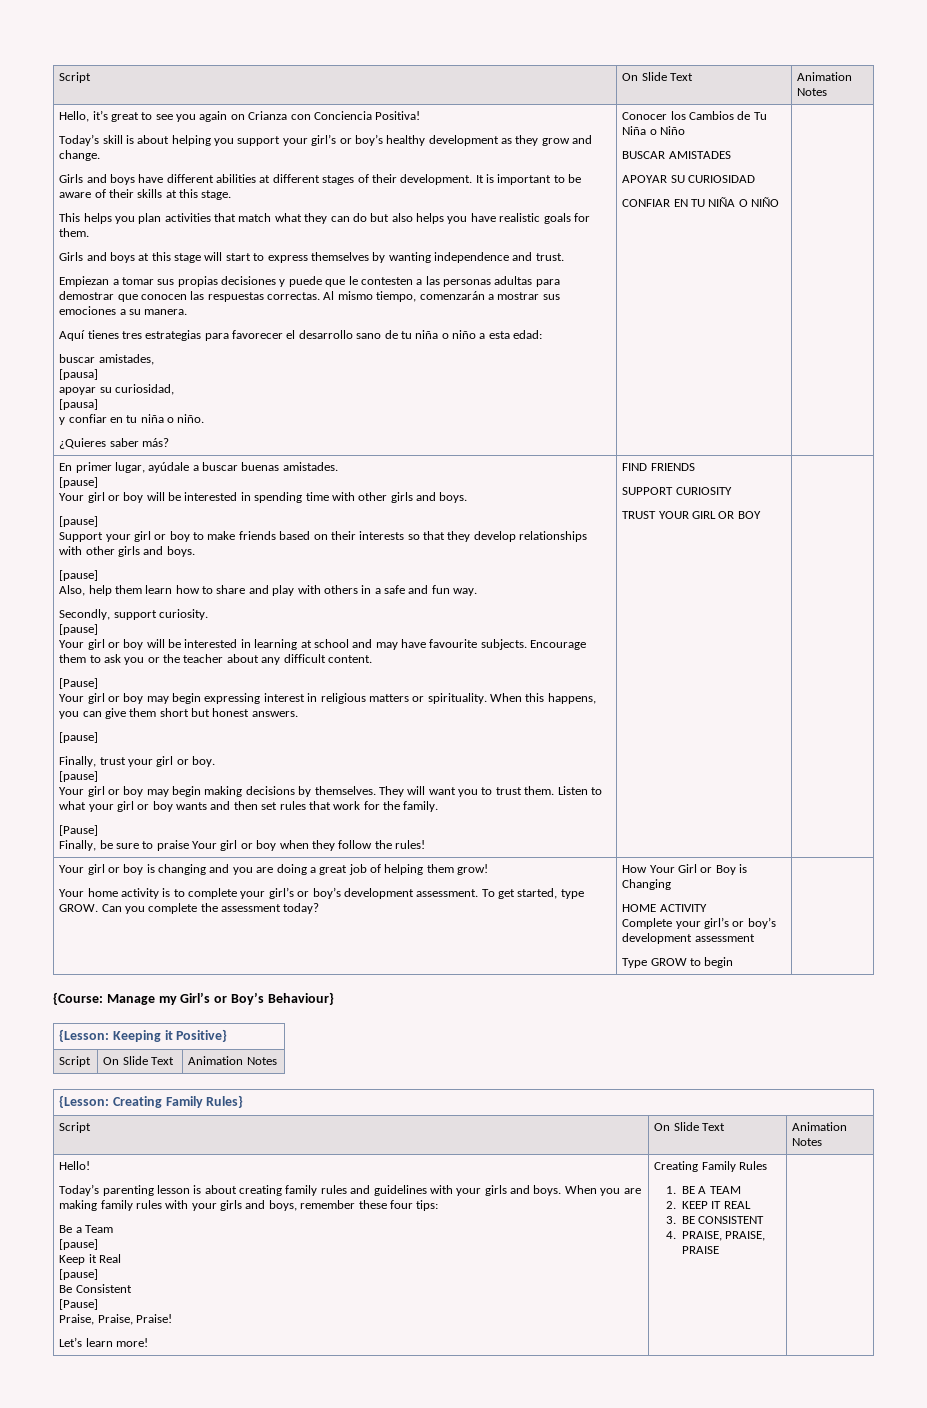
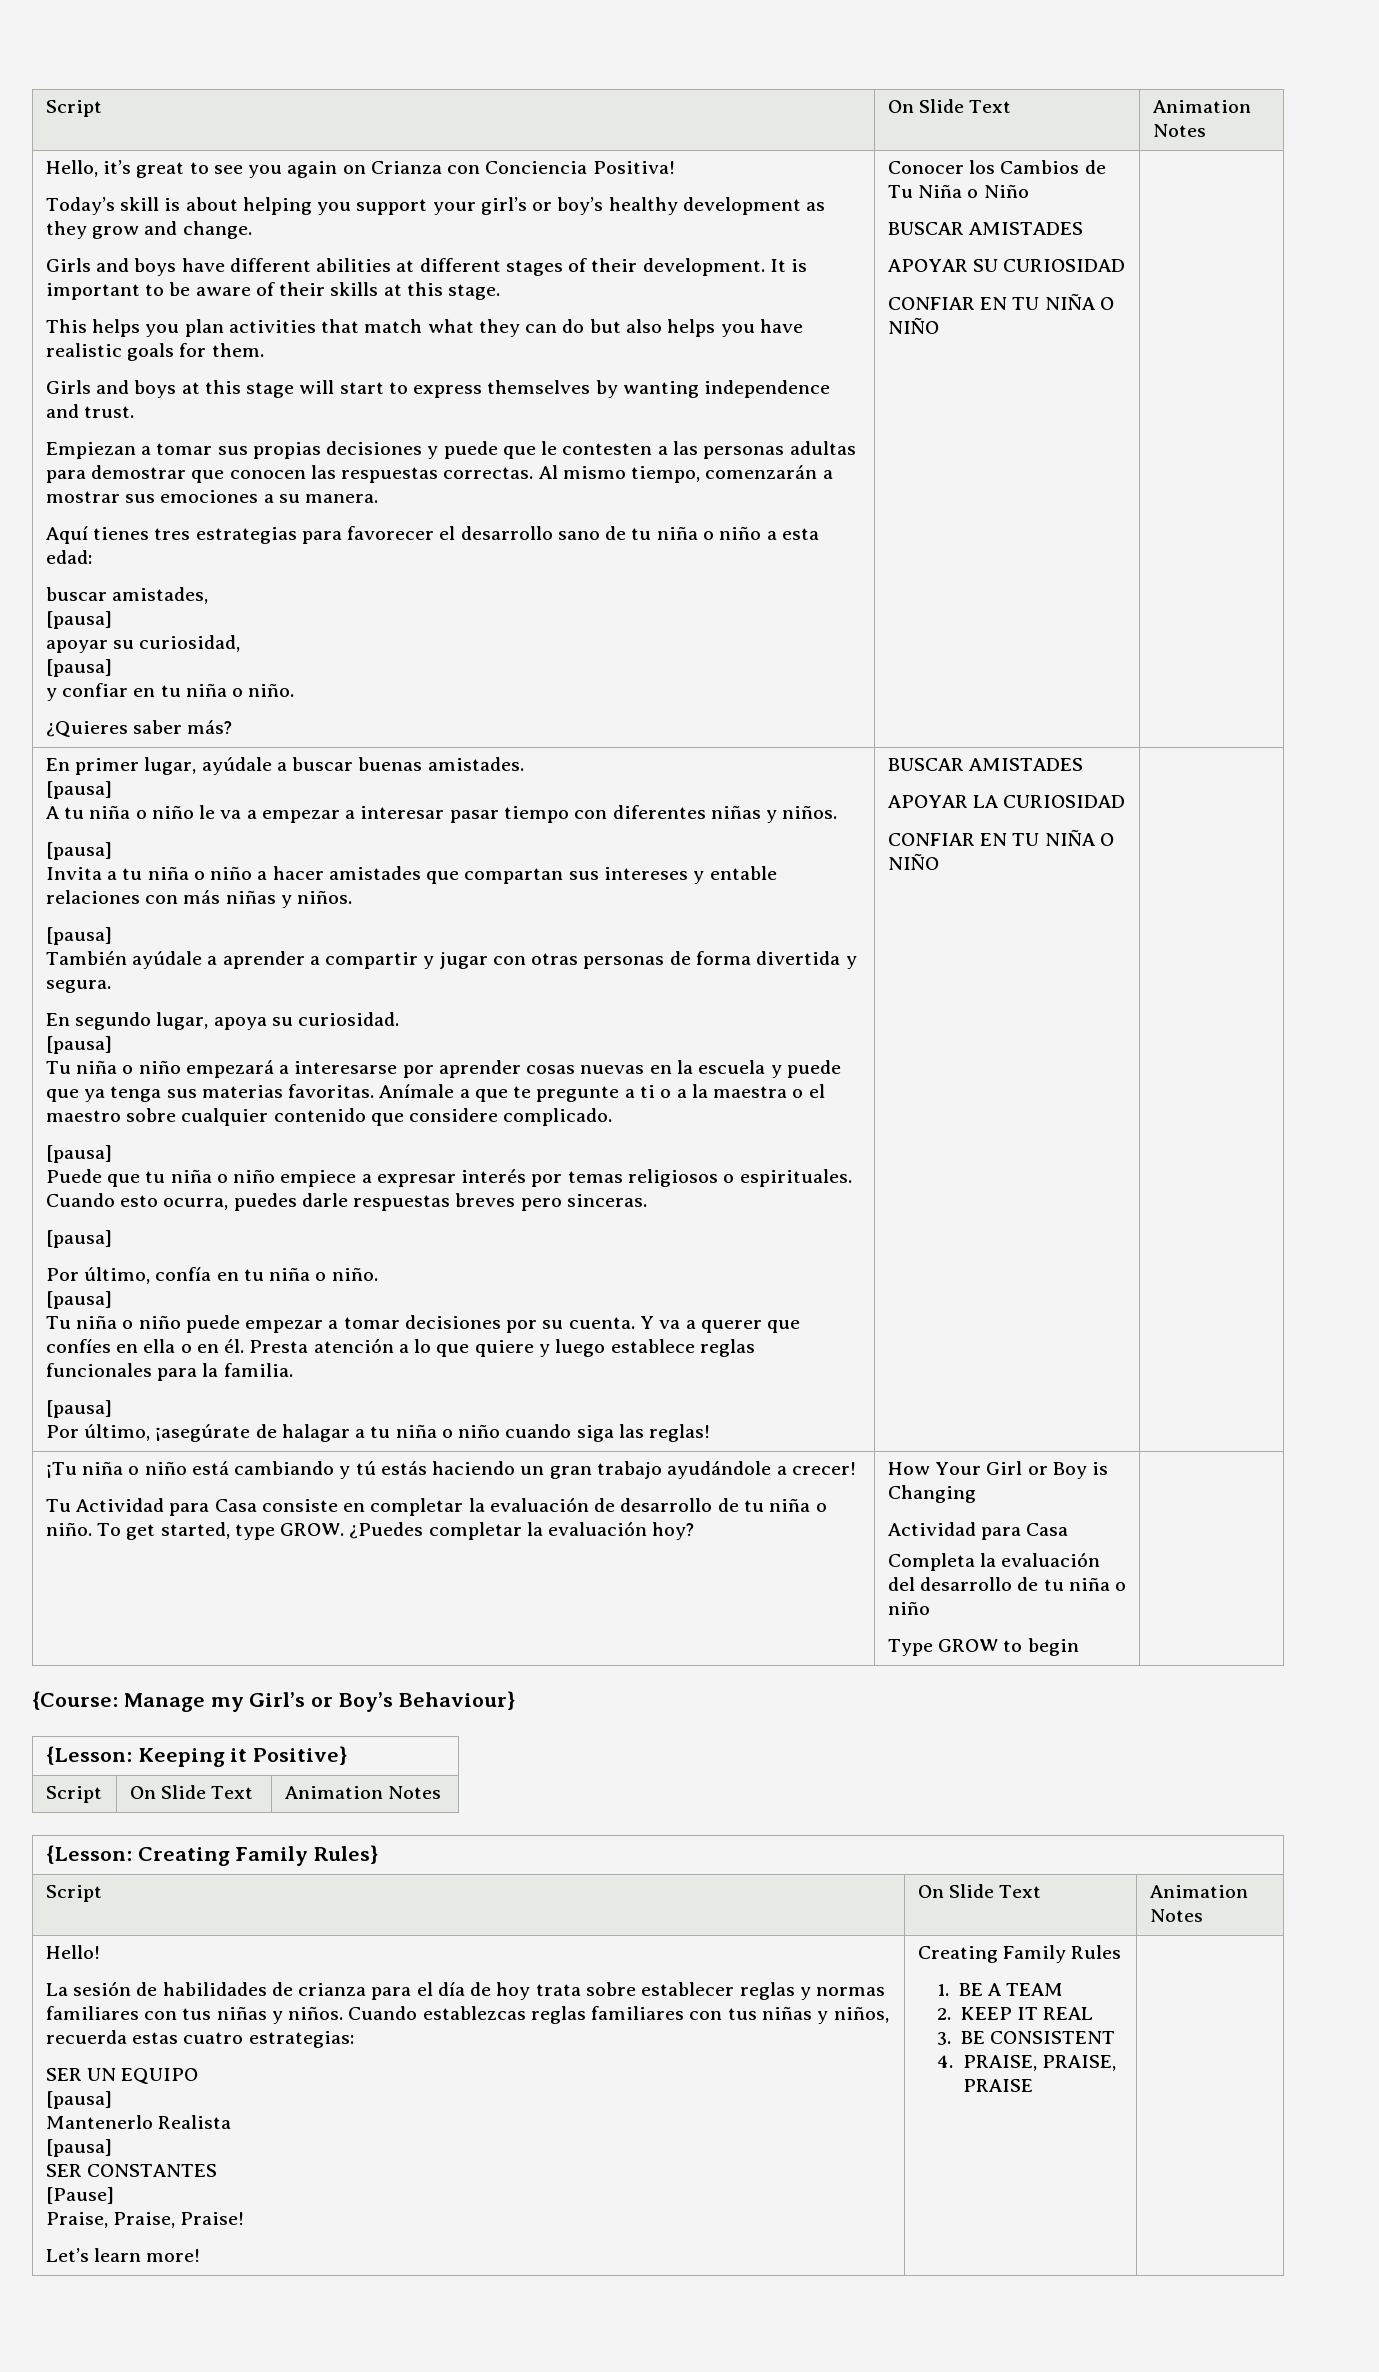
[59,477,99,488] [59,492,468,503] [59,516,99,527] [59,531,588,542] [59,546,195,557] [59,570,99,581] [59,585,478,596] [59,609,208,620] [59,624,99,635] [59,639,587,650] [59,654,372,665] [59,678,99,689] [59,693,596,704] [59,708,298,719] [59,732,99,743] [59,756,216,767] [59,771,99,782] [59,786,602,797] [59,801,439,812] [59,825,99,836] [59,840,426,851] [622,463,695,471] [622,487,732,495] [622,511,761,519] [59,864,489,875] [59,887,479,899] [pause] // Your girl or boy will be interested in spending time with other girls and boys. // [pause] // Support your girl or boy to make friends based on their interests so that they develop relationships with other girls and boys. // [pause] // Also, help them learn how to share and play with others in a safe and fun way. // Secondly, support curiosity. // [pause] // Your girl or boy will be interested in learning at school and may have favourite subjects. Encourage them to ask you or the teacher about any difficult content. // [Pause] // Your girl or boy may begin expressing interest in religious matters or spirituality. When this happens, you can give them short but honest answers. // [pause] // Finally, trust your girl or boy. // [pause] // Your girl or boy may begin making decisions by themselves. They will want you to trust them. Listen to what your girl or boy wants and then set rules that work for the family. // [Pause] // Finally, be sure to praise Your girl or boy when they follow the rules! | FIND FRIENDS // SUPPORT CURIOSITY // TRUST YOUR GIRL OR BOY | // Your girl or boy is changing and you are doing a great job of helping them grow! // Your home activity is to complete your girl’s or boy’s development assessment. -> [45,781,112,799] [45,805,838,823] [45,842,112,860] [45,866,777,884] [45,890,353,908] [45,927,112,945] [45,951,857,969] [45,980,111,993] [45,1012,400,1030] [45,1036,112,1054] [45,1060,841,1078] [45,1084,825,1102] [45,1108,613,1126] [45,1145,112,1163] [45,1169,852,1187] [45,1193,647,1211] [45,1230,112,1248] [45,1267,378,1284] [45,1291,112,1309] [45,1315,801,1333] [45,1338,755,1357] [45,1363,293,1381] [45,1400,112,1418] [45,1424,711,1442] [887,758,1084,771] [887,795,1126,808] [887,829,1114,846] [887,853,939,870] [45,1461,856,1479] [45,1497,827,1516] [45,1522,92,1536] [pausa] // A tu niña o niño le va a empezar a interesar pasar tiempo con diferentes niñas y niños. // [pausa] // Invita a tu niña o niño a hacer amistades que compartan sus intereses y entable relaciones con más niñas y niños. // [pausa] // También ayúdale a aprender a compartir y jugar con otras personas de forma divertida y segura. // En segundo lugar, apoya su curiosidad. // [pausa] // Tu niña o niño empezará a interesarse por aprender cosas nuevas en la escuela y puede que ya tenga sus materias favoritas. Anímale a que te pregunte a ti o a la maestra o el maestro sobre cualquier contenido que considere complicado. // [pausa] // Puede que tu niña o niño empiece a expresar interés por temas religiosos o espirituales. Cuando esto ocurra, puedes darle respuestas breves pero sinceras. // [pausa] // Por último, confía en tu niña o niño. // [pausa] // Tu niña o niño puede empezar a tomar decisiones por su cuenta. Y va a querer que confíes en ella o en él. Presta atención a lo que quiere y luego establece reglas funcionales para la familia. // [pausa] // Por último, ¡asegúrate de halagar a tu niña o niño cuando siga las reglas! | BUSCAR AMISTADES // APOYAR LA CURIOSIDAD // CONFIAR EN TU NIÑA O NIÑO | // ¡Tu niña o niño está cambiando y tú estás haciendo un gran trabajo ayudándole a crecer! // Tu Actividad para Casa consiste en completar la evaluación de desarrollo de tu niña o niño.
[101,903,320,914] Can you complete the assessment today? -> [349,1521,695,1540] ¿Puedes completar la evaluación hoy?
[622,904,707,912] [622,917,776,929] [622,933,755,944] HOME ACTIVITY // Complete your girl’s or boy’s development assessment -> [887,1522,1069,1540] [887,1552,1101,1571] [887,1577,1127,1591] [887,1601,930,1615] Actividad para Casa // Completa la evaluación del desarrollo de tu niña o niño
[59,1184,641,1196] [59,1200,439,1211] [59,1225,113,1233] [59,1239,99,1250] [59,1254,121,1265] [59,1269,99,1280] [59,1284,132,1293] Today’s parenting lesson is about creating family rules and guidelines with your girls and boys. When you are making family rules with your girls and boys, remember these four tips: // Be a Team // [pause] // Keep it Real // [pause] // Be Consistent -> [45,1981,886,2000] [45,2006,889,2024] [45,2030,354,2048] [45,2068,199,2084] [45,2091,112,2109] [45,2115,232,2129] [45,2139,112,2157] [45,2164,218,2177] La sesión de habilidades de crianza para el día de hoy trata sobre establecer reglas y normas familiares con tus niñas y niños. Cuando establezcas reglas familiares con tus niñas y niños, recuerda estas cuatro estrategias: // SER UN EQUIPO // [pausa] // Mantenerlo Realista // [pausa] // SER CONSTANTES

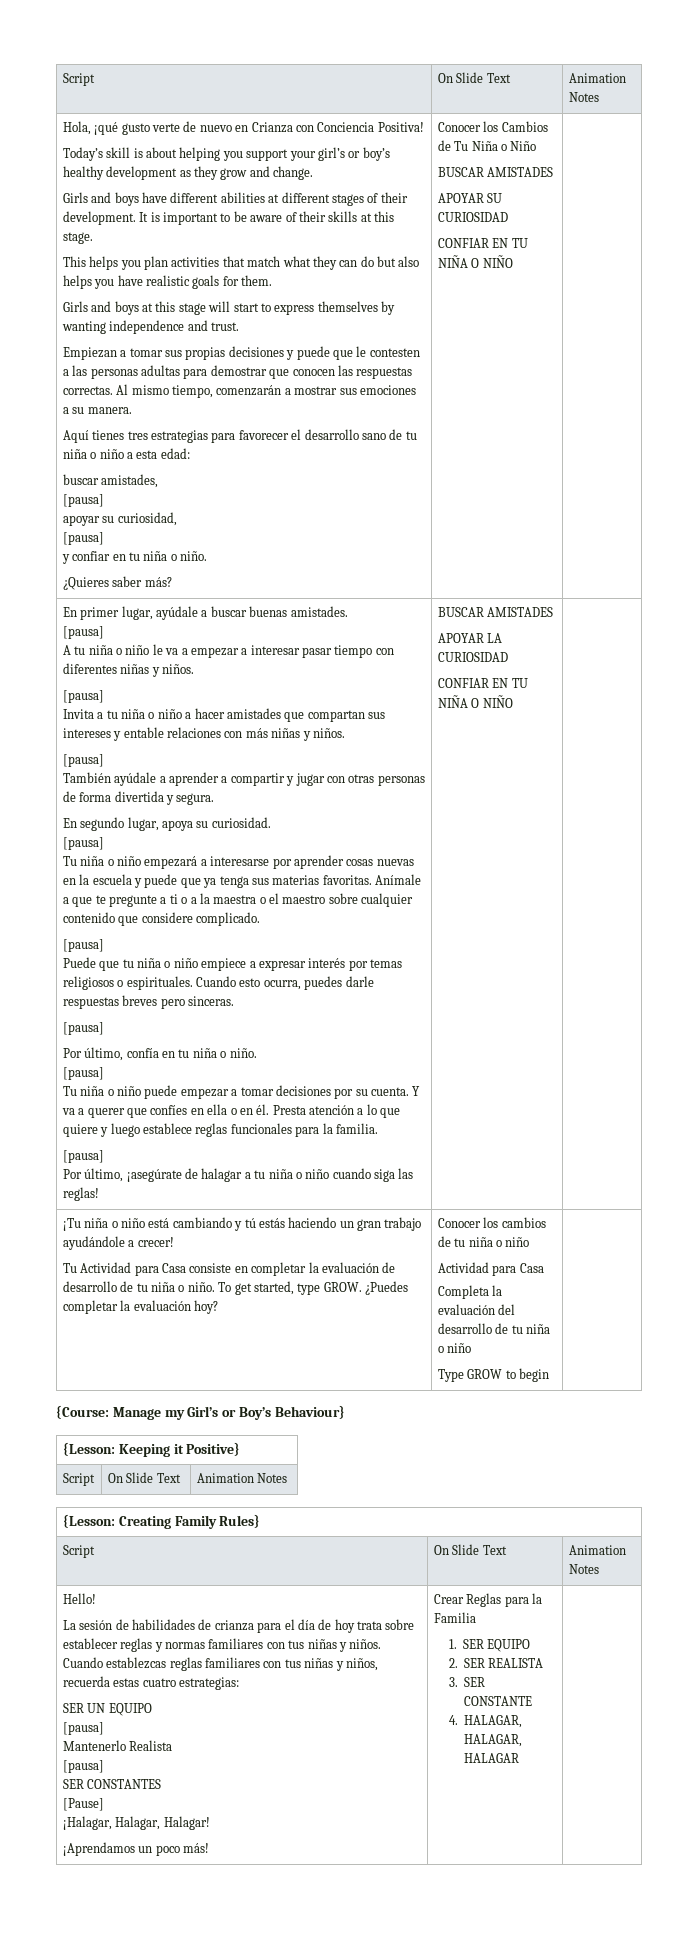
[45,100,102,117] [887,99,1012,113] [1152,100,1251,113] [1152,124,1206,137] [45,160,366,178] Script | On Slide Text | Animation Notes // Hello, it’s great to see you again on -> [62,73,95,86] [437,72,511,83] [568,73,626,83] [568,92,599,102] [62,121,249,135] Script | On Slide Text | Animation Notes // Hola, ¡qué gusto verte de nuevo en
[887,1461,1109,1479] [887,1485,976,1503] How Your Girl or Boy is Changing -> [437,1217,546,1228] [437,1236,530,1247] Conocer los cambios de tu niña o niño
[45,2212,245,2228] [45,2248,201,2262] [917,1945,1122,1963] [937,1983,1064,1996] [937,2007,1094,2020] Praise, Praise, Praise! // Let’s learn more! | Creating Family Rules // 1. BE A TEAM // 2. KEEP IT REAL -> [62,1816,210,1830] [62,1842,210,1856] [433,1593,543,1607] [433,1612,476,1623] [448,1639,531,1652] [448,1658,544,1668] ¡Halagar, Halagar, Halagar! // ¡Aprendamos un poco más! | Crear Reglas para la Familia // 1. SER EQUIPO // 2. SER REALISTA
[960,2031,1116,2044] BE CONSISTENT -> [463,1677,485,1687] [463,1696,532,1706] SER CONSTANTE
[962,2055,1117,2071] [962,2079,1033,2092] PRAISE, PRAISE, PRAISE -> [463,1715,522,1728] [463,1734,522,1747] [463,1753,519,1763] HALAGAR, HALAGAR, HALAGAR

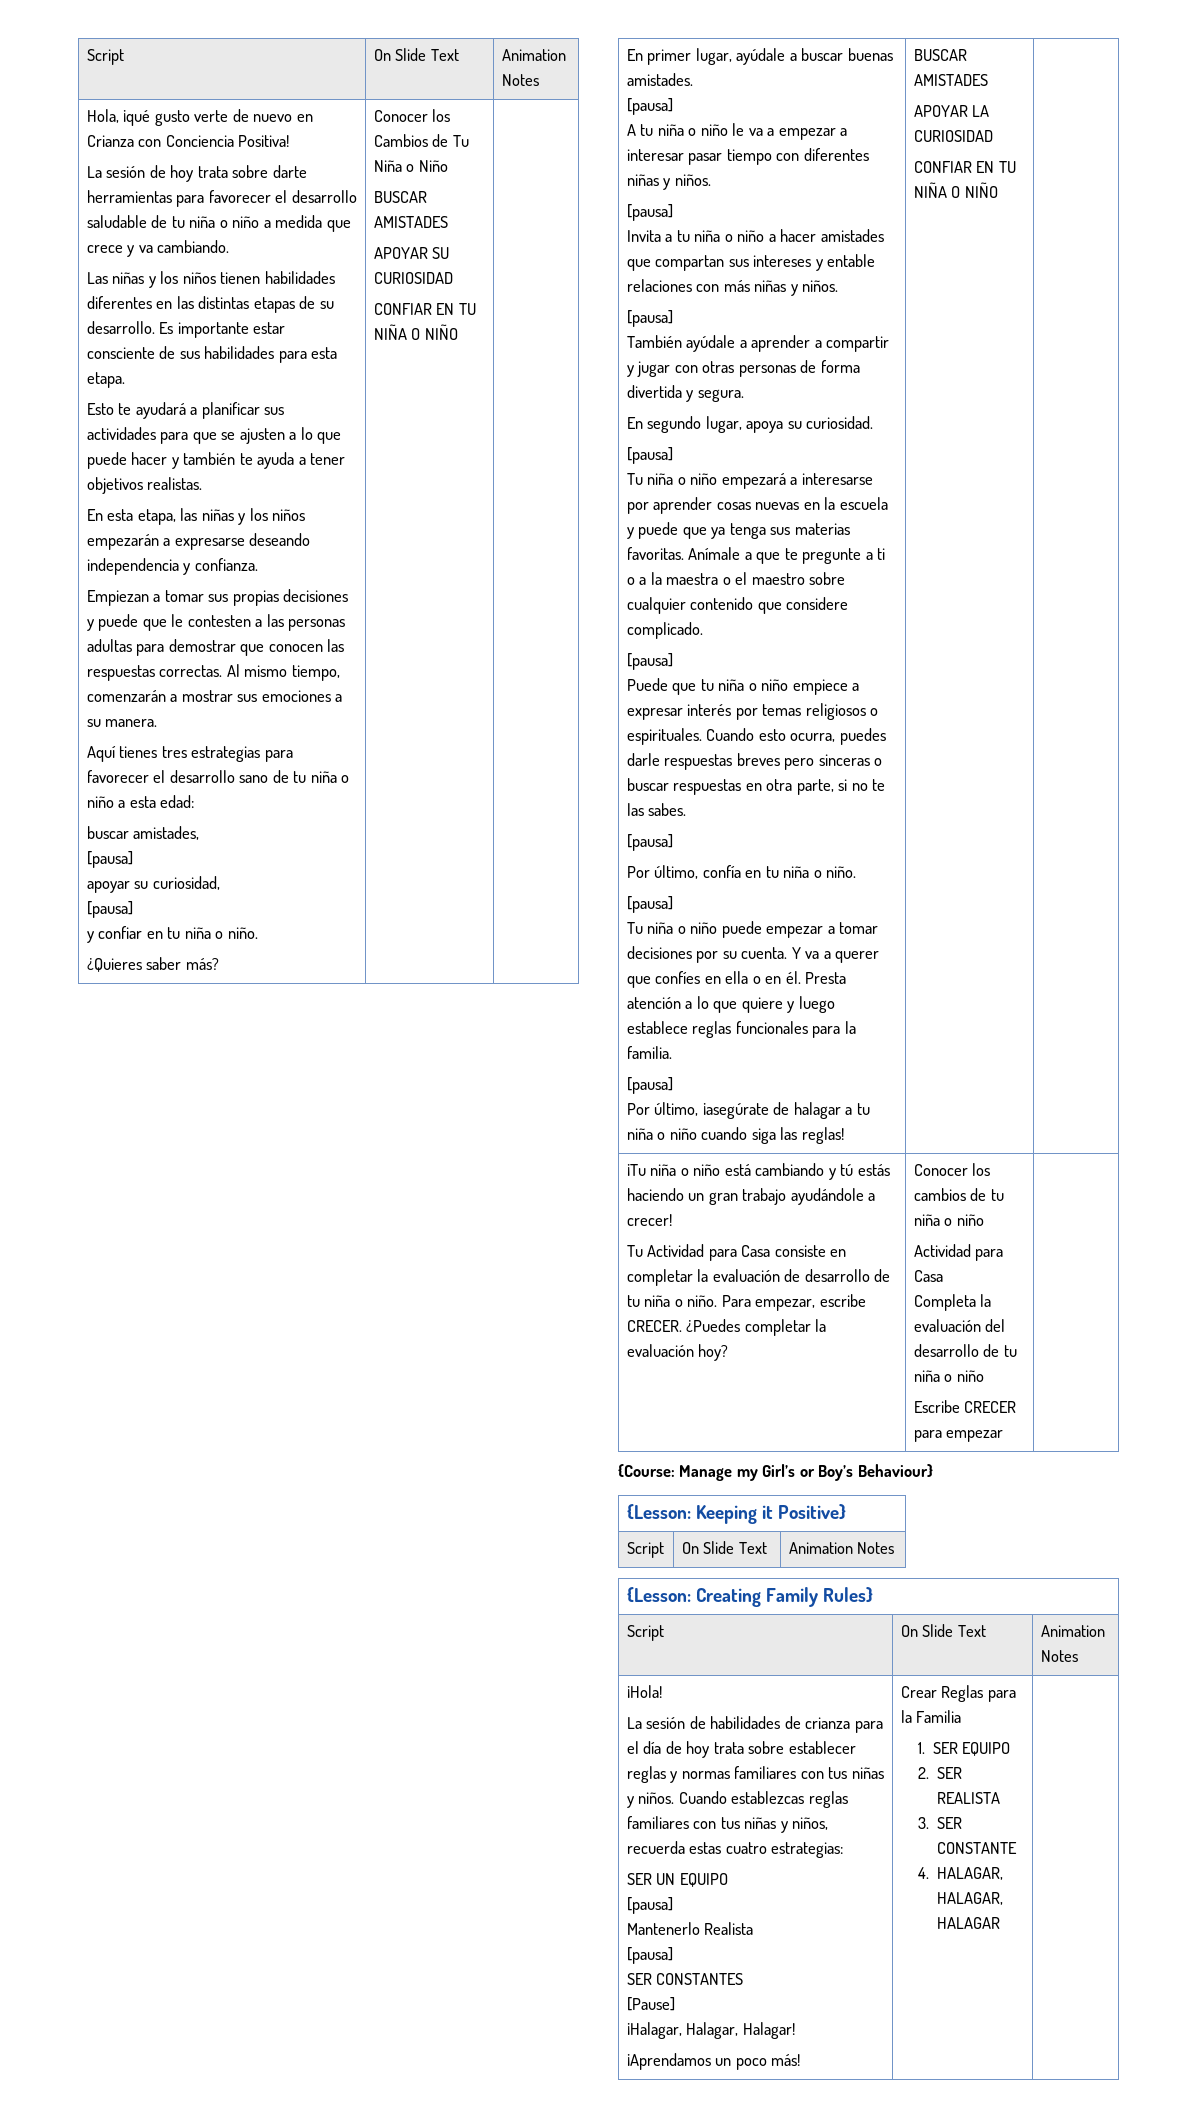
[62,147,390,161] [62,166,314,180] [62,192,408,206] [62,211,395,225] [62,232,93,244] [62,256,420,270] [62,275,273,289] [62,301,396,315] [61,320,240,334] Today’s skill is about helping you support your girl’s or boy’s healthy development as they grow and change. // Girls and boys have different abilities at different stages of their development. It is important to be aware of their skills at this stage. // This helps you plan activities that match what they can do but also helps you have realistic goals for them. // Girls and boys at this stage will start to express themselves by wanting independence and trust. -> [86,165,307,182] [86,190,357,207] [86,215,351,232] [86,240,230,257] [86,271,335,288] [86,296,334,313] [86,321,286,338] [86,346,338,363] [86,372,125,388] [86,402,285,419] [86,427,342,444] [86,452,346,469] [86,477,203,494] [86,508,306,525] [86,533,311,550] [86,558,258,575] La sesión de hoy trata sobre darte herramientas para favorecer el desarrollo saludable de tu niña o niño a medida que crece y va cambiando. // Las niñas y los niños tienen habilidades diferentes en las distintas etapas de su desarrollo. Es importante estar consciente de sus habilidades para esta etapa. // Esto te ayudará a planificar sus actividades para que se ajusten a lo que puede hacer y también te ayuda a tener objetivos realistas. // En esta etapa, las niñas y los niños empezarán a expresarse deseando independencia y confianza.
[188,996,235,1006] sinceras. -> [818,754,883,766] [626,778,886,795] [626,803,687,816] sinceras o buscar respuestas en otra parte, si no te las sabes.
[218,1281,362,1295] To get started, type GROW. -> [721,1294,866,1311] [626,1320,682,1332] Para empezar, escribe CRECER.
[437,1368,550,1382] Type GROW to begin -> [913,1400,1017,1413] [913,1430,1004,1442] Escribe CRECER para empezar
[62,1593,96,1604] Hello! -> [626,1685,662,1698] ¡Hola!

